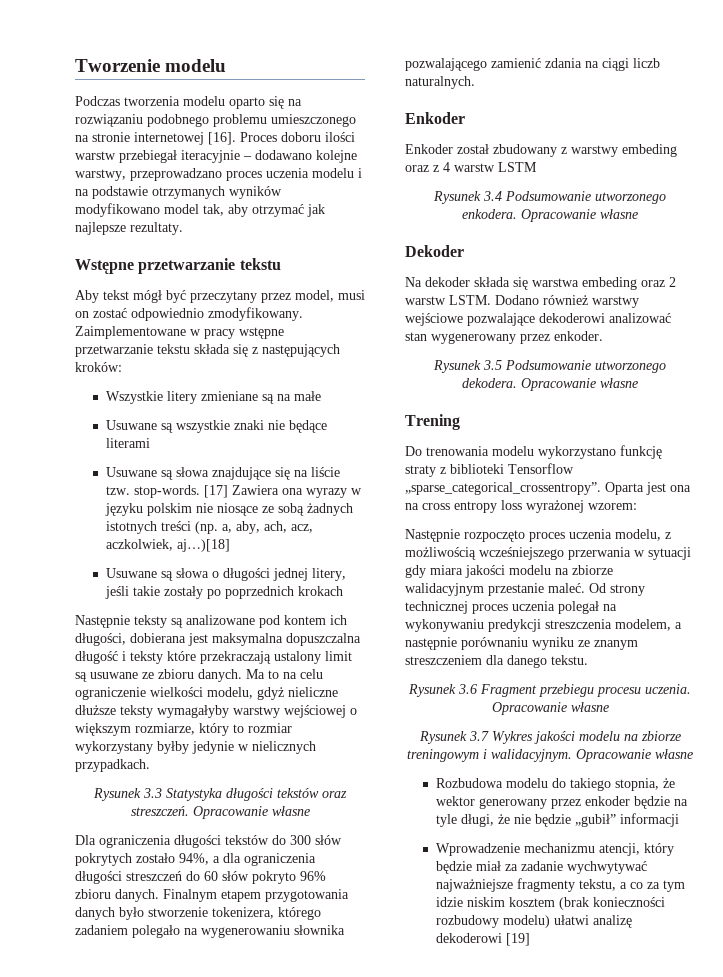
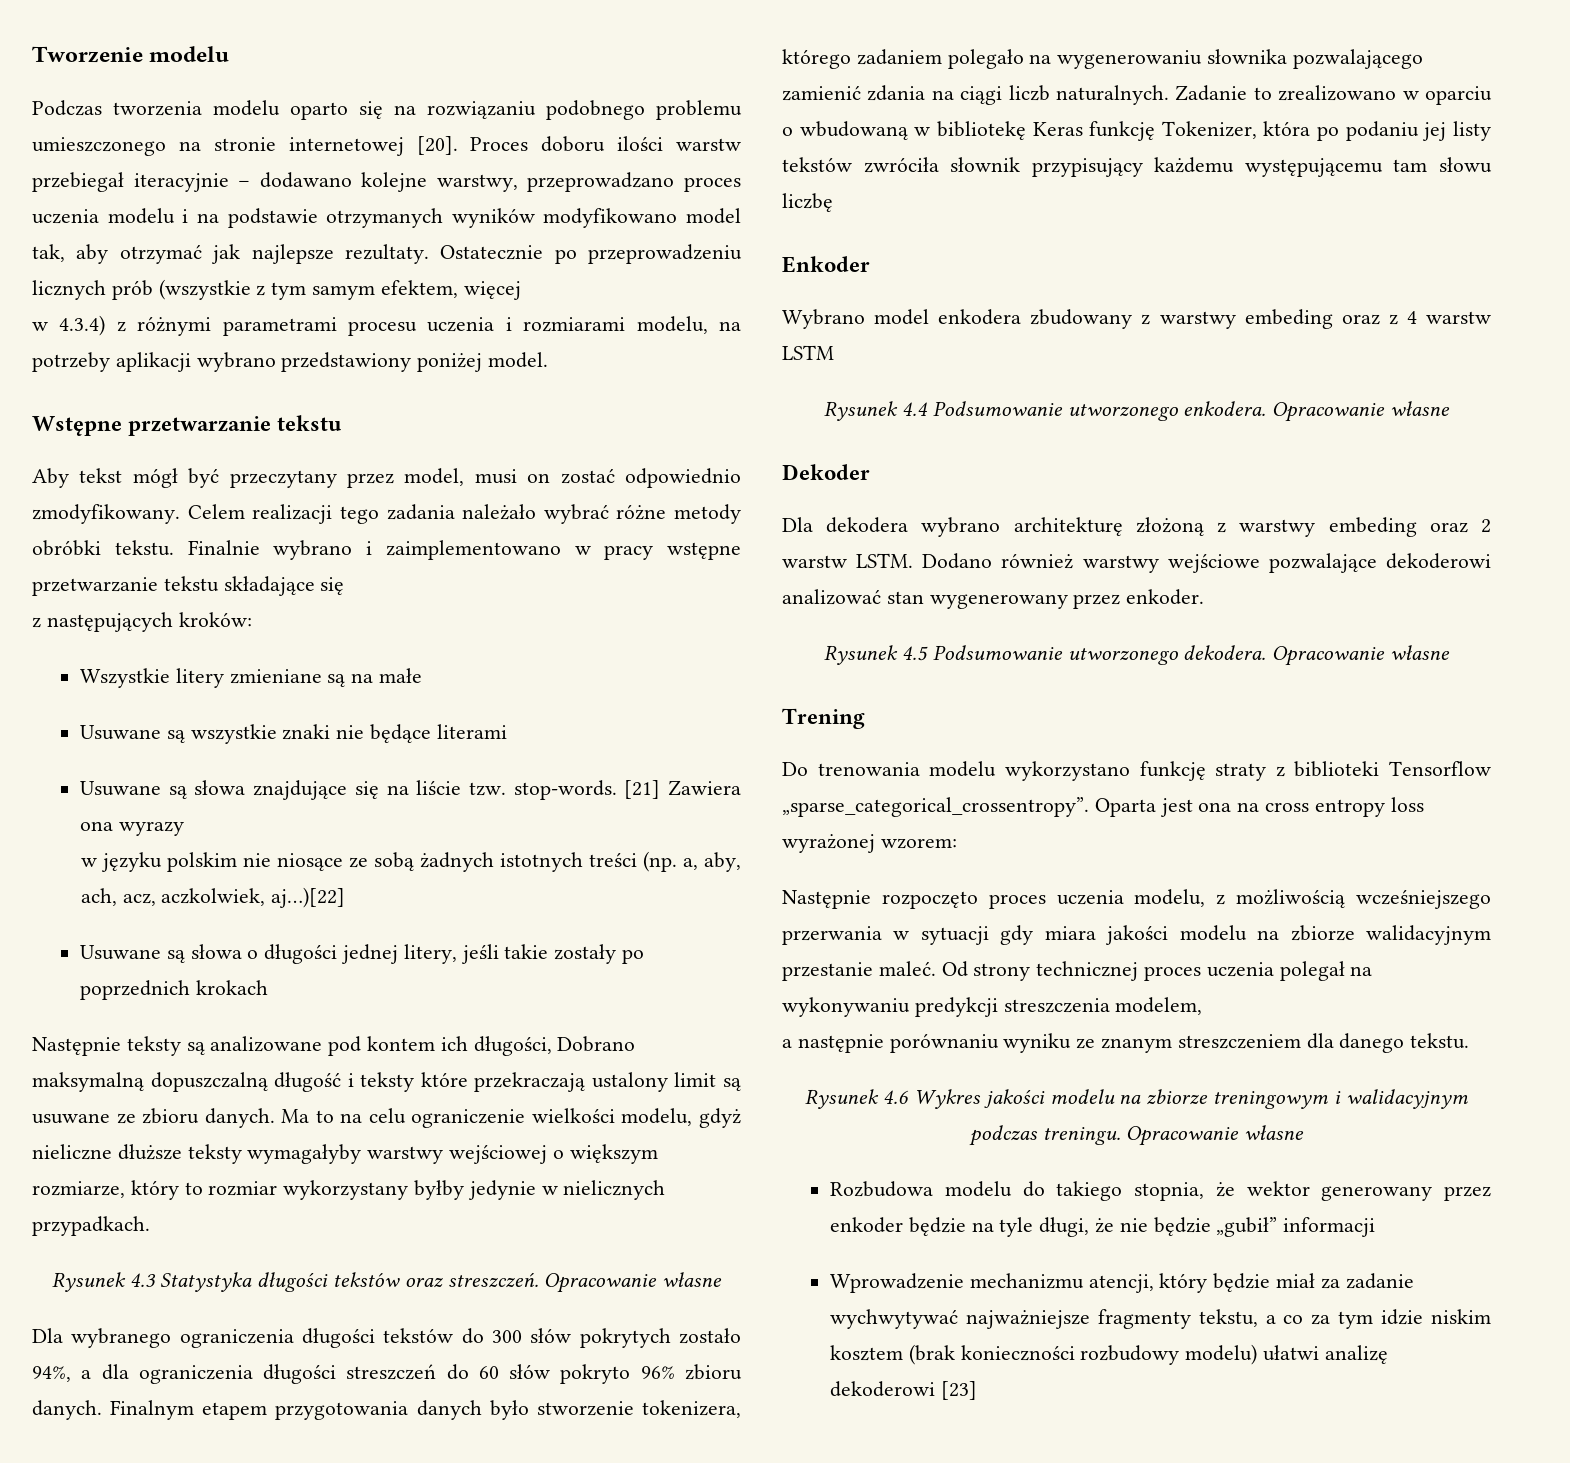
[208,132,236,145] [16]. -> [416,136,458,155] [20].
(183, 228) none -> [440,244,742,264] [32,279,521,300] [32,315,741,336] [32,352,549,372] Ostatecznie po przeprowadzeniu licznych prób (wszystkie z tym samym efektem, więcej // w 4.3.4) z różnymi parametrami procesu uczenia i rozmiarami modelu, na potrzeby aplikacji wybrano przedstawiony poniżej model.
[75,326,186,339] Zaimplementowane -> [187,504,741,524] [32,540,561,560] Celem realizacji tego zadania należało wybrać różne metody obróbki tekstu. Finalnie wybrano i zaimplementowano
[194,344,248,357] składa się -> [223,576,345,596] składające się //
[203,485,228,498] [17] -> [624,780,661,799] [21]
(347, 493) none -> (184, 828) //
[176,539,230,552] aj…)[18] -> [271,887,346,908] aj…)[22]
[130,633,361,646] dobierana jest maksymalna dopuszczalna -> [557,1036,636,1052] [32,1072,268,1092] Dobrano maksymalną dopuszczalną
[143,788,162,798] 3.3 -> [129,1273,156,1287] 4.3
(96, 840) none -> [71,1328,172,1348] wybranego
[405,112,465,124] [405,144,489,154] // Enkoder // Enkoder został -> [1175,85,1492,105] [782,121,1491,141] [782,157,1492,177] [782,193,833,212] [782,256,870,273] [782,309,1022,329] Zadanie to zrealizowano w oparciu o wbudowaną w bibliotekę Keras funkcję Tokenizer, która po podaniu jej listy tekstów zwróciła słownik przypisujący każdemu występującemu tam słowu liczbę // Enkoder // Wybrano model enkodera
[483,191,502,201] 3.4 -> [901,402,928,416] 4.4
[405,277,579,290] Na dekoder składa się warstwa -> [782,517,1316,537] Dla dekodera wybrano architekturę złożoną z warstwy
[483,360,502,370] 3.5 -> [901,646,928,661] 4.5
(671, 625) none -> (1203, 1006) //
[458,684,691,697] [491,702,609,715] [418,731,489,744] 3.6 Fragment przebiegu procesu uczenia. Opracowanie własne // Rysunek 3.7 -> [883,1090,910,1104] 4.6
[491,749,572,762] walidacyjnym. -> [1345,1089,1468,1109] [968,1125,1121,1146] walidacyjnym podczas treningu.
[505,933,530,946] [19] -> [940,1381,977,1400] [23]

